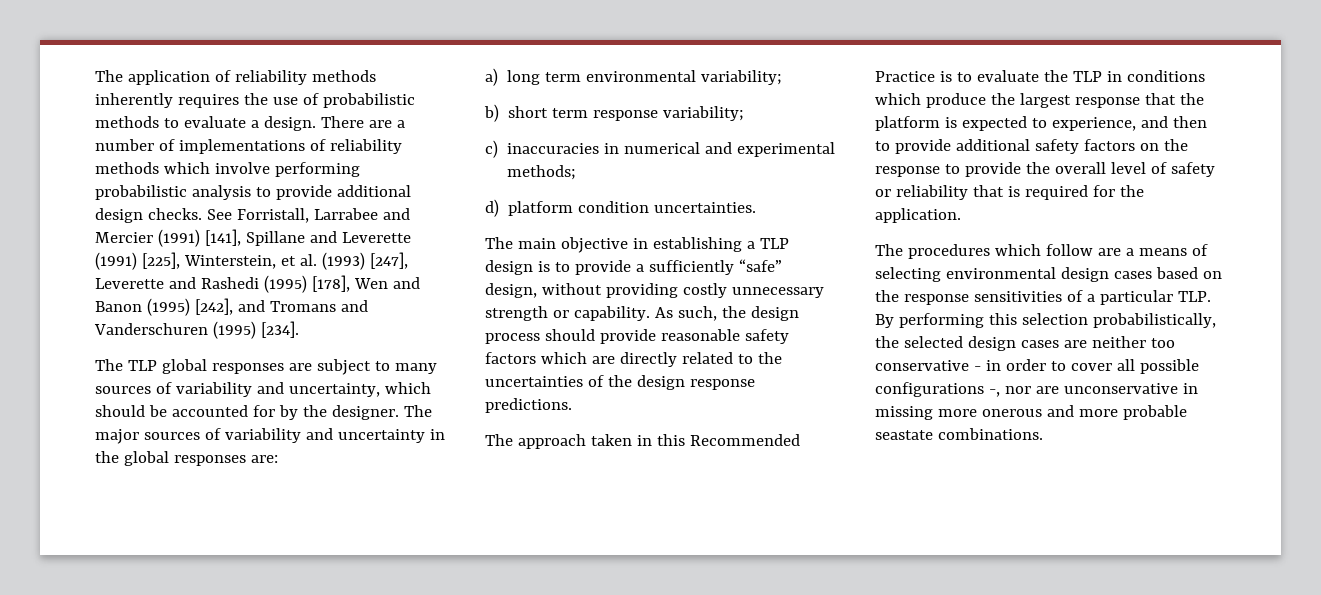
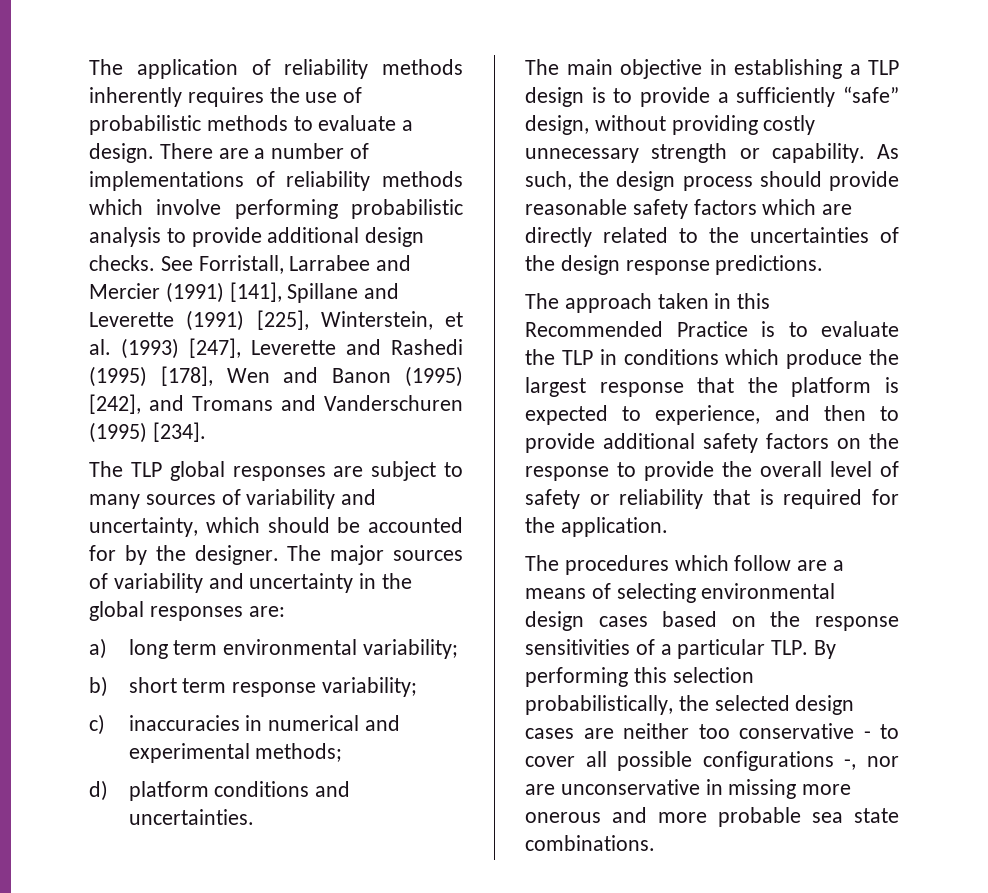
[578,201,650,213] condition -> [214,781,351,797] conditions and
[985,359,1046,371] in order -> (871, 735) none
[875,430,933,440] seastate -> [812,808,899,823] sea state

